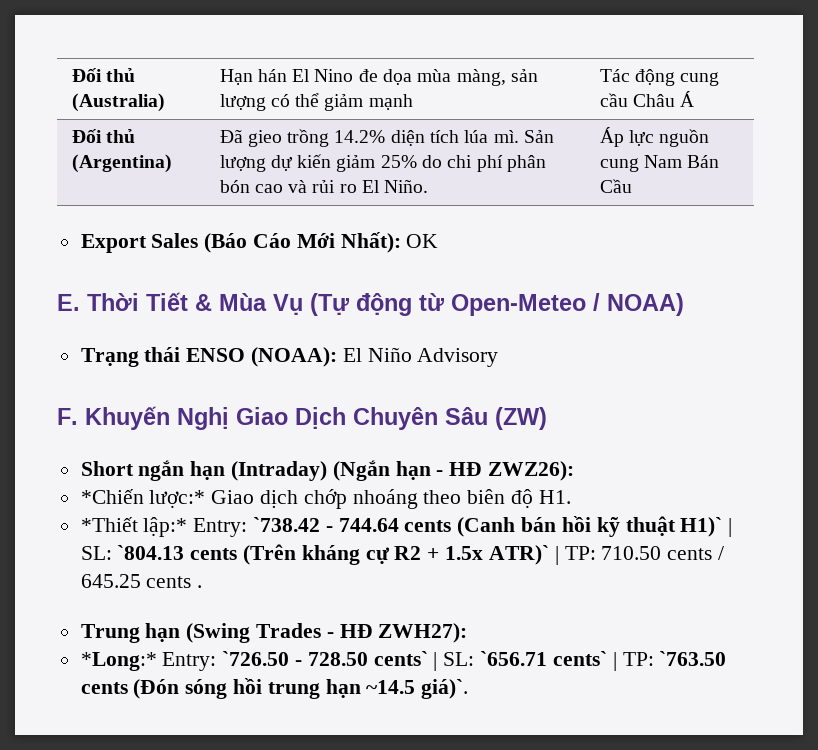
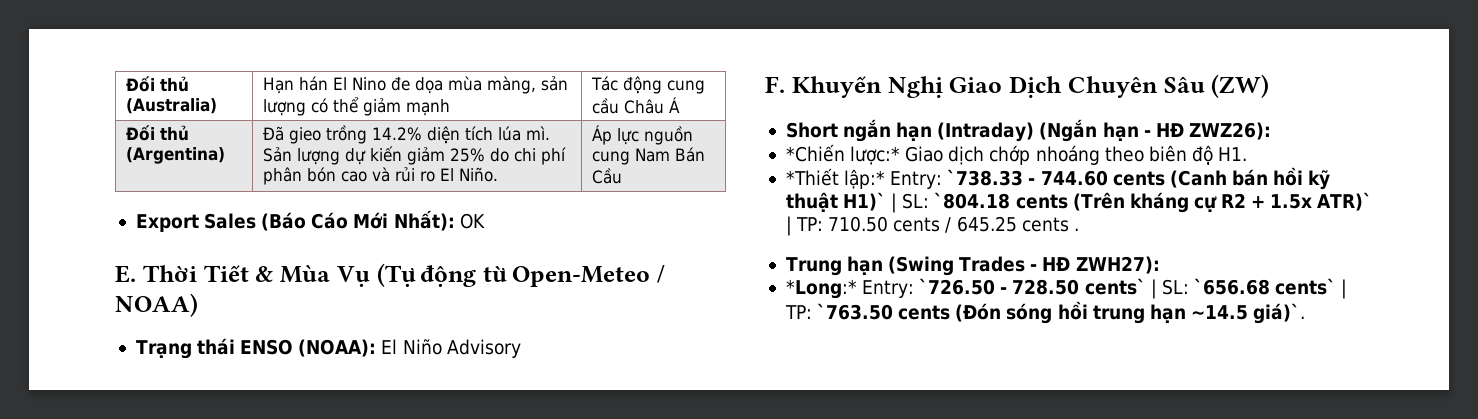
[253,517,399,532] `738.42 - 744.64 -> [947,169,1108,186] `738.33 - 744.60
[117,545,185,560] `804.13 -> [934,192,1011,209] `804.18
[480,651,548,666] `656.71 -> [1193,278,1270,295] `656.68

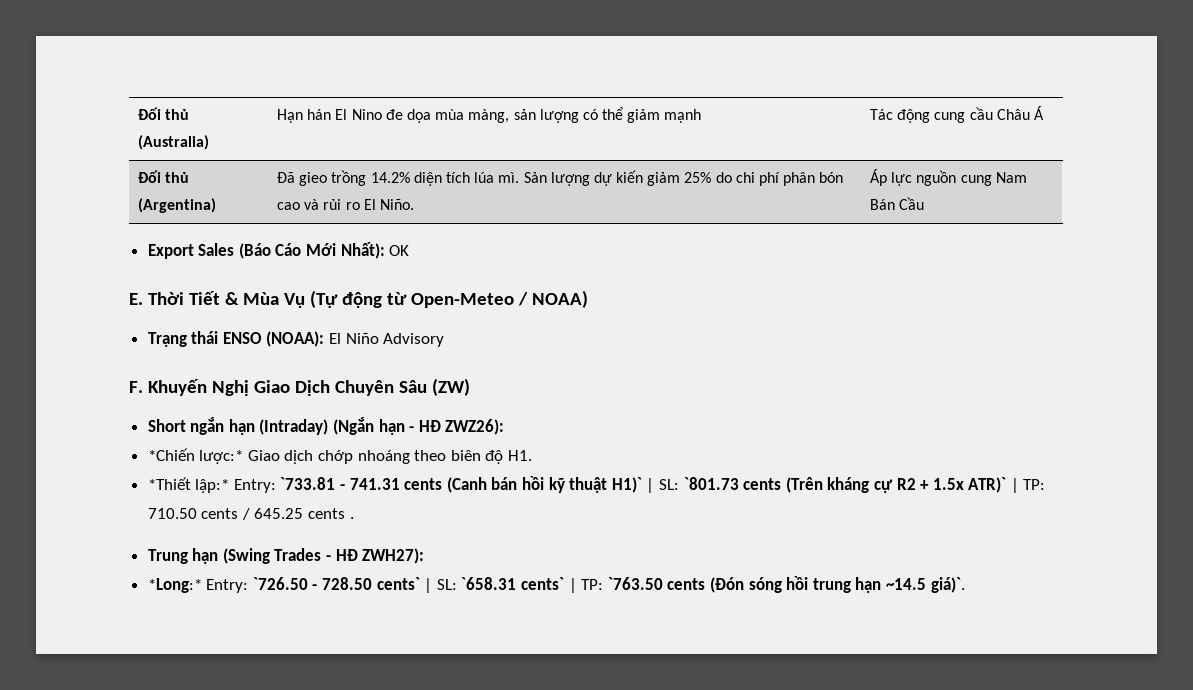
[947,169,1108,186] `738.33 - 744.60 -> [280,477,400,490] `733.81 - 741.31
[934,192,1011,209] `804.18 -> [683,477,739,490] `801.73
[1193,278,1270,295] `656.68 -> [461,577,517,590] `658.31

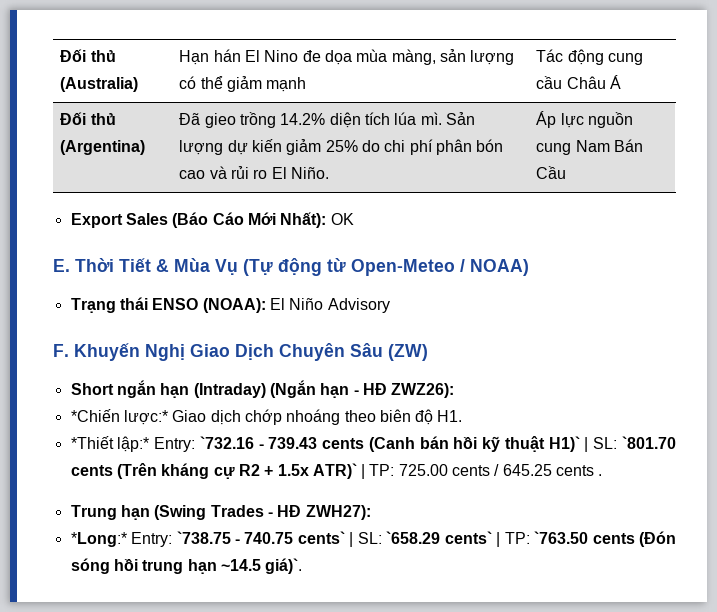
[280,477,400,490] `733.81 - 741.31 -> [199,436,318,449] `732.16 - 739.43
[683,477,739,490] `801.73 -> [621,436,676,449] `801.70
[147,508,197,519] 710.50 -> [398,464,448,476] 725.00
[252,577,373,590] `726.50 - 728.50 -> [176,531,294,544] `738.75 - 740.75
[461,577,517,590] `658.31 -> [386,531,441,544] `658.29

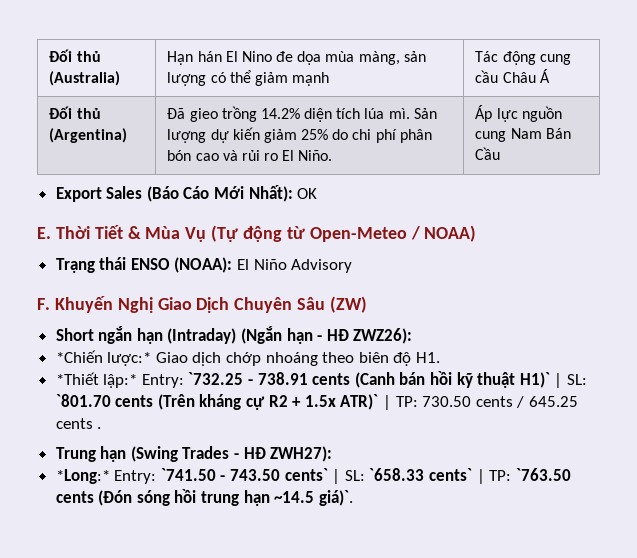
[199,436,318,449] `732.16 - 739.43 -> [188,372,308,385] `732.25 - 738.91
[398,464,448,476] 725.00 -> [422,396,472,407] 730.50
[176,531,294,544] `738.75 - 740.75 -> [160,468,281,481] `741.50 - 743.50
[386,531,441,544] `658.29 -> [369,468,425,481] `658.33

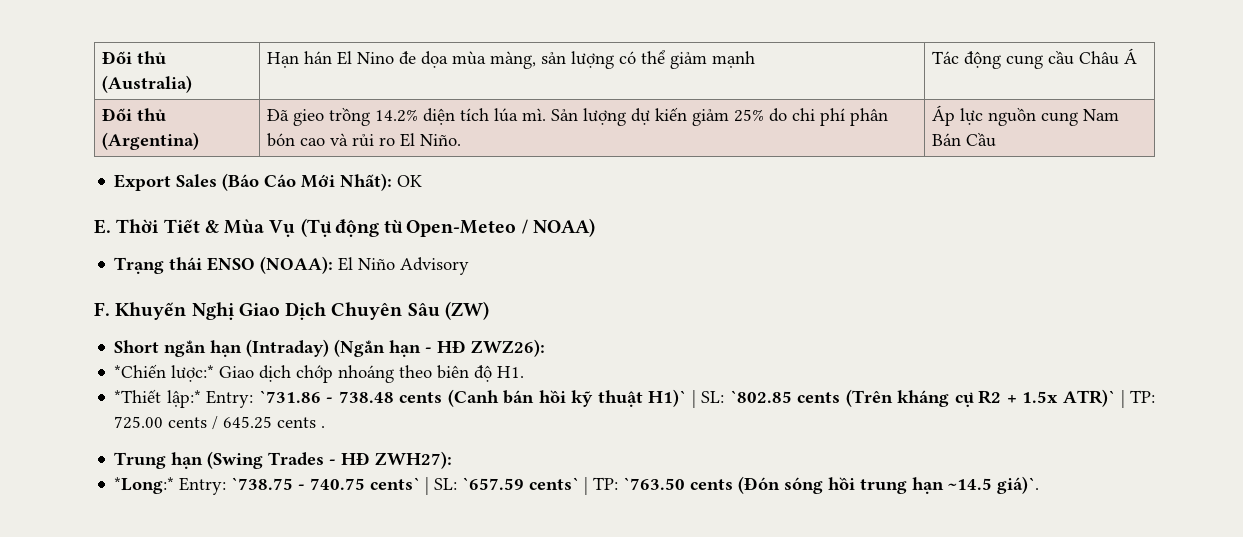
[188,372,308,385] `732.25 - 738.91 -> [258,390,394,403] `731.86 - 738.48
[55,394,111,407] `801.70 -> [729,390,792,403] `802.85
[422,396,472,407] 730.50 -> [114,416,164,429] 725.00
[160,468,281,481] `741.50 - 743.50 -> [231,477,366,490] `738.75 - 740.75
[369,468,425,481] `658.33 -> [462,477,525,490] `657.59

